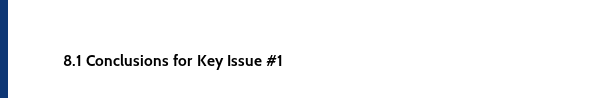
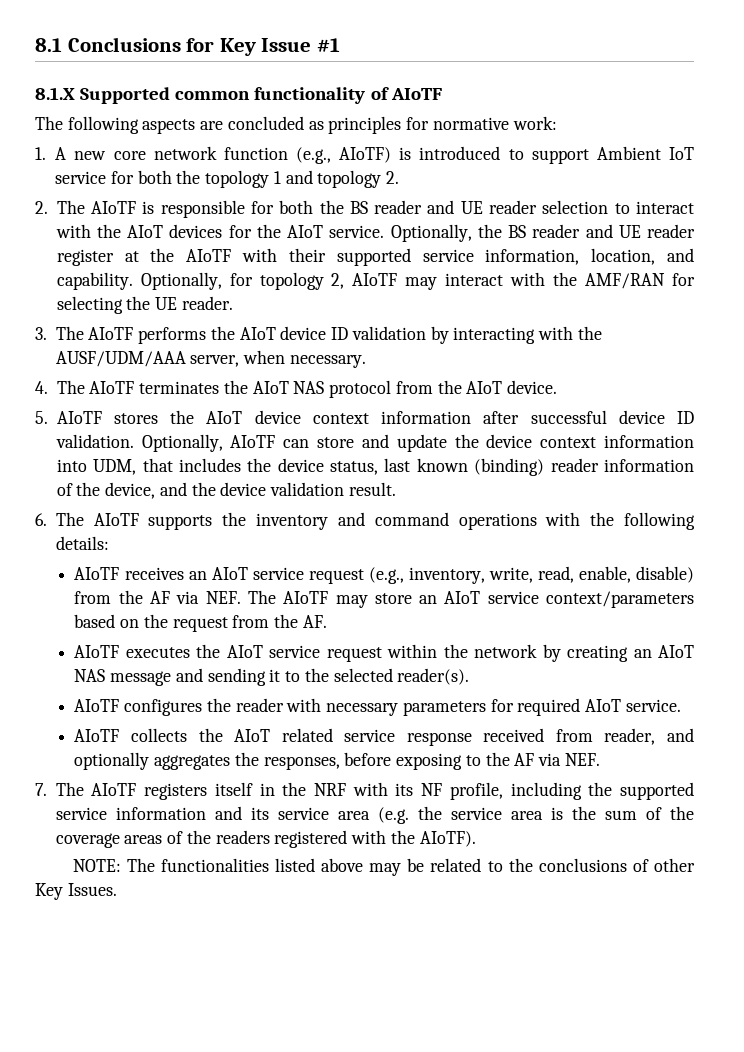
(283, 60) none -> [35,87,442,104] [35,116,557,134] [35,146,694,164] [55,170,400,188] [35,200,695,218] [55,224,695,242] [56,248,694,266] [56,272,695,290] [56,296,233,314] [35,326,602,344] [55,350,366,368] [35,380,558,398] [35,410,695,424] [55,434,694,452] [56,458,694,476] [56,482,396,499] [35,512,695,530] [55,536,109,550] [74,566,694,584] [74,590,694,608] [74,614,327,632] [74,644,694,662] [74,668,470,686] [74,698,681,716] [74,728,694,746] [74,752,600,770] [35,782,694,800] [55,806,694,824] [55,830,476,848] [72,858,695,876] [35,883,117,900] // 8.1.X Supported common functionality of AIoTF // The following aspects are concluded as principles for normative work: // 1. A new core network function (e.g., AIoTF) is introduced to support Ambient IoT service for both the topology 1 and topology 2. // 2. The AIoTF is responsible for both the BS reader and UE reader selection to interact with the AIoT devices for the AIoT service. Optionally, the BS reader and UE reader register at the AIoTF with their supported service information, location, and capability. Optionally, for topology 2, AIoTF may interact with the AMF/RAN for selecting the UE reader. // 3. The AIoTF performs the AIoT device ID validation by interacting with the AUSF/UDM/AAA server, when necessary. // 4. The AIoTF terminates the AIoT NAS protocol from the AIoT device. // 5. AIoTF stores the AIoT device context information after successful device ID validation. Optionally, AIoTF can store and update the device context information into UDM, that includes the device status, last known (binding) reader information of the device, and the device validation result. // 6. The AIoTF supports the inventory and command operations with the following details: // AIoTF receives an AIoT service request (e.g., inventory, write, read, enable, disable) from the AF via NEF. The AIoTF may store an AIoT service context/parameters based on the request from the AF. // AIoTF executes the AIoT service request within the network by creating an AIoT NAS message and sending it to the selected reader(s). // AIoTF configures the reader with necessary parameters for required AIoT service. // AIoTF collects the AIoT related service response received from reader, and optionally aggregates the responses, before exposing to the AF via NEF. // 7. The AIoTF registers itself in the NRF with its NF profile, including the supported service information and its service area (e.g. the service area is the sum of the coverage areas of the readers registered with the AIoTF). // NOTE: The functionalities listed above may be related to the conclusions of other Key Issues.

